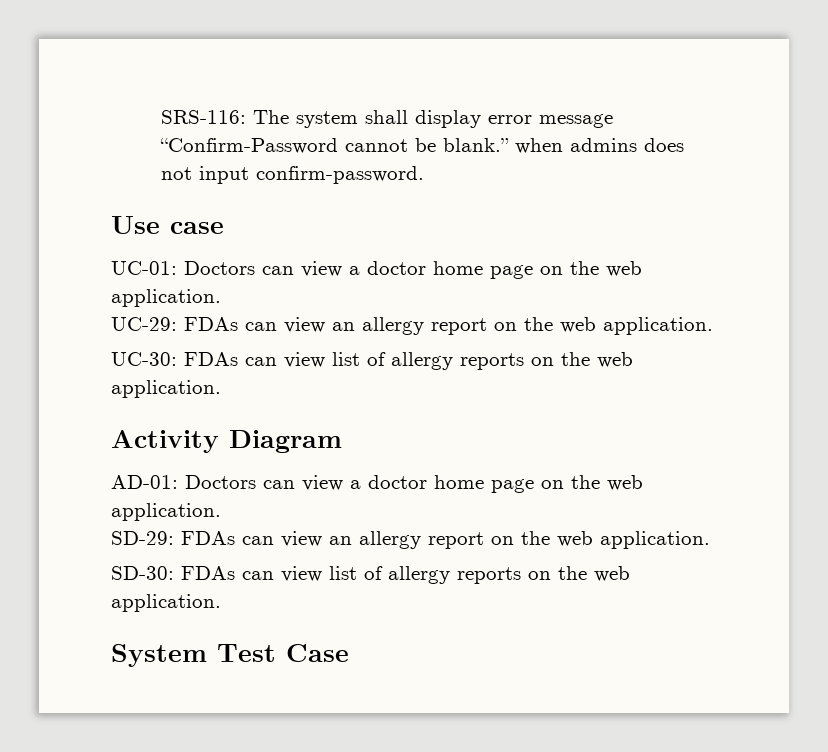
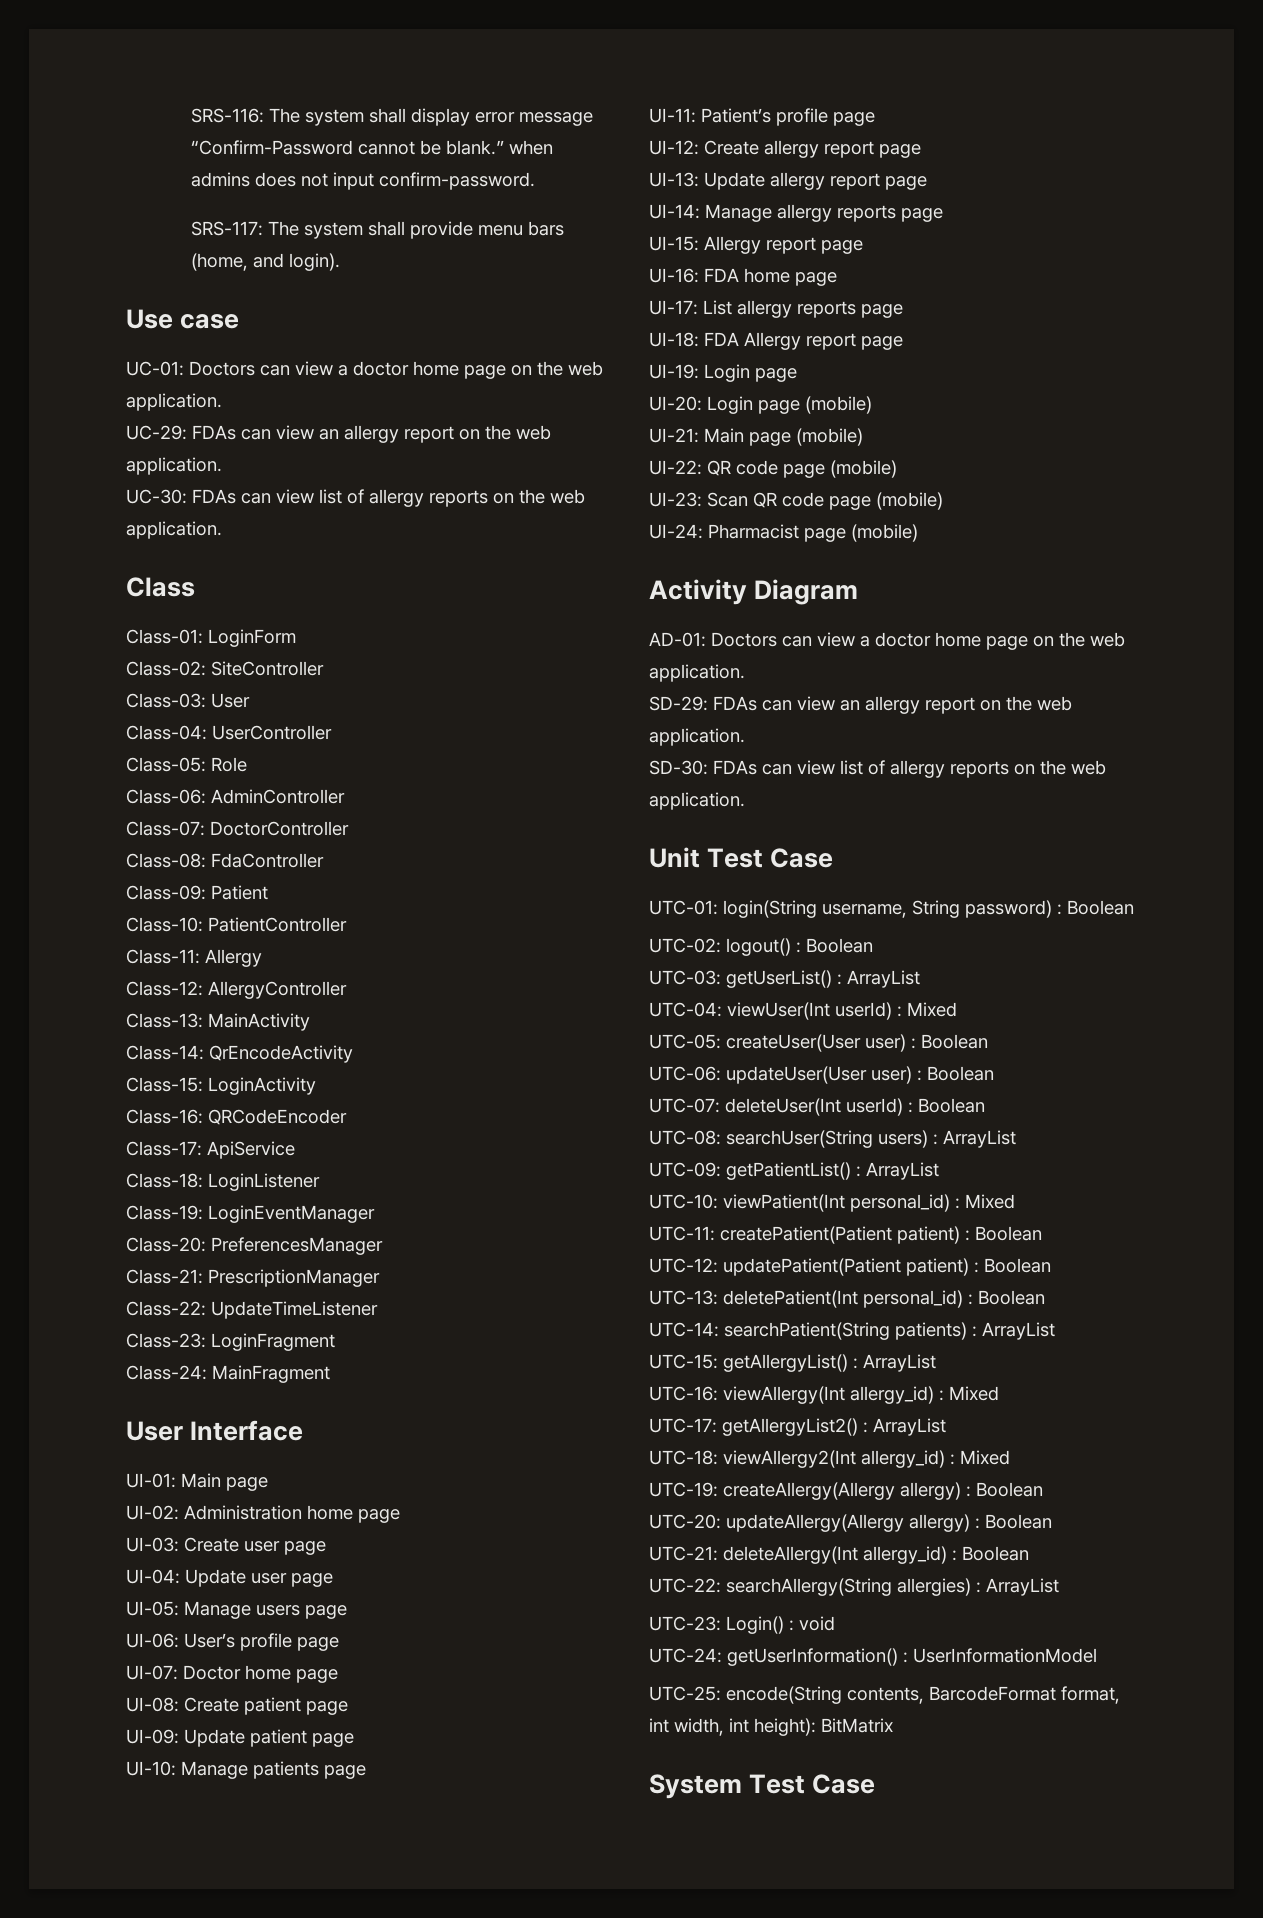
(424, 175) none -> [191,221,565,239] [191,253,341,271] // SRS-117: The system shall provide menu bars (home, and login).
(221, 389) none -> [126,577,195,597] [126,629,296,647] [126,661,324,676] [126,693,250,708] [126,725,332,740] [126,757,247,772] [126,789,345,804] [126,821,349,836] [126,853,324,868] [126,885,268,900] [126,917,347,932] [126,949,262,967] [126,981,347,999] [126,1013,310,1031] [126,1045,353,1063] [126,1077,316,1095] [126,1109,347,1125] [126,1141,295,1159] [126,1173,320,1191] [126,1205,375,1223] [126,1237,383,1255] [126,1269,380,1287] [126,1301,378,1319] [126,1333,335,1351] [126,1365,330,1383] [126,1420,304,1441] [126,1473,268,1491] [126,1505,400,1523] [126,1537,326,1555] [126,1569,333,1587] [126,1601,347,1619] [126,1633,339,1651] [126,1665,338,1683] [126,1697,348,1715] [126,1729,354,1747] [126,1761,366,1779] [649,108,875,126] [649,140,921,158] [649,172,927,190] [649,204,943,222] [649,236,863,254] [649,268,837,286] [649,300,903,318] [649,332,903,350] [649,364,797,382] [649,396,872,414] [649,428,863,446] [649,460,897,478] [649,492,943,510] [649,524,918,542] // Class // Class-01: LoginForm // Class-02: SiteController // Class-03: User // Class-04: UserController // Class-05: Role // Class-06: AdminController // Class-07: DoctorController // Class-08: FdaController // Class-09: Patient // Class-10: PatientController // Class-11: Allergy // Class-12: AllergyController // Class-13: MainActivity // Class-14: QrEncodeActivity // Class-15: LoginActivity // Class-16: QRCodeEncoder // Class-17: ApiService // Class-18: LoginListener // Class-19: LoginEventManager // Class-20: PreferencesManager // Class-21: PrescriptionManager // Class-22: UpdateTimeListener // Class-23: LoginFragment // Class-24: MainFragment // User Interface // UI-01: Main page // UI-02: Administration home page // UI-03: Create user page // UI-04: Update user page // UI-05: Manage users page // UI-06: User’s profile page // UI-07: Doctor home page // UI-08: Create patient page // UI-09: Update patient page // UI-10: Manage patients page // UI-11: Patient’s profile page // UI-12: Create allergy report page // UI-13: Update allergy report page // UI-14: Manage allergy reports page // UI-15: Allergy report page // UI-16: FDA home page // UI-17: List allergy reports page // UI-18: FDA Allergy report page // UI-19: Login page // UI-20: Login page (mobile) // UI-21: Main page (mobile) // UI-22: QR code page (mobile) // UI-23: Scan QR code page (mobile) // UI-24: Pharmacist page (mobile)
(221, 603) none -> [649,847,834,868] [649,900,1134,918] [649,938,873,956] [649,970,920,988] [649,1002,957,1020] [649,1034,988,1052] [649,1066,994,1084] [649,1098,985,1116] [649,1130,1016,1148] [649,1162,939,1180] [649,1194,1015,1212] [649,1226,1042,1244] [649,1258,1051,1276] [649,1290,1045,1308] [649,1322,1055,1340] [649,1354,936,1372] [649,1386,999,1404] [649,1418,946,1436] [649,1450,1010,1468] [649,1482,1043,1500] [649,1514,1052,1532] [649,1546,1029,1564] [649,1578,1059,1596] [649,1616,835,1634] [649,1648,1097,1666] [649,1686,1120,1704] [649,1718,893,1736] // Unit Test Case // UTC-01: login(String username, String password) : Boolean // UTC-02: logout() : Boolean // UTC-03: getUserList() : ArrayList // UTC-04: viewUser(Int userId) : Mixed // UTC-05: createUser(User user) : Boolean // UTC-06: updateUser(User user) : Boolean // UTC-07: deleteUser(Int userId) : Boolean // UTC-08: searchUser(String users) : ArrayList // UTC-09: getPatientList() : ArrayList // UTC-10: viewPatient(Int personal_id) : Mixed // UTC-11: createPatient(Patient patient) : Boolean // UTC-12: updatePatient(Patient patient) : Boolean // UTC-13: deletePatient(Int personal_id) : Boolean // UTC-14: searchPatient(String patients) : ArrayList // UTC-15: getAllergyList() : ArrayList // UTC-16: viewAllergy(Int allergy_id) : Mixed // UTC-17: getAllergyList2() : ArrayList // UTC-18: viewAllergy2(Int allergy_id) : Mixed // UTC-19: createAllergy(Allergy allergy) : Boolean // UTC-20: updateAllergy(Allergy allergy) : Boolean // UTC-21: deleteAllergy(Int allergy_id) : Boolean // UTC-22: searchAllergy(String allergies) : ArrayList // UTC-23: Login() : void // UTC-24: getUserInformation() : UserInformationModel // UTC-25: encode(String contents, BarcodeFormat format, int width, int height): BitMatrix

